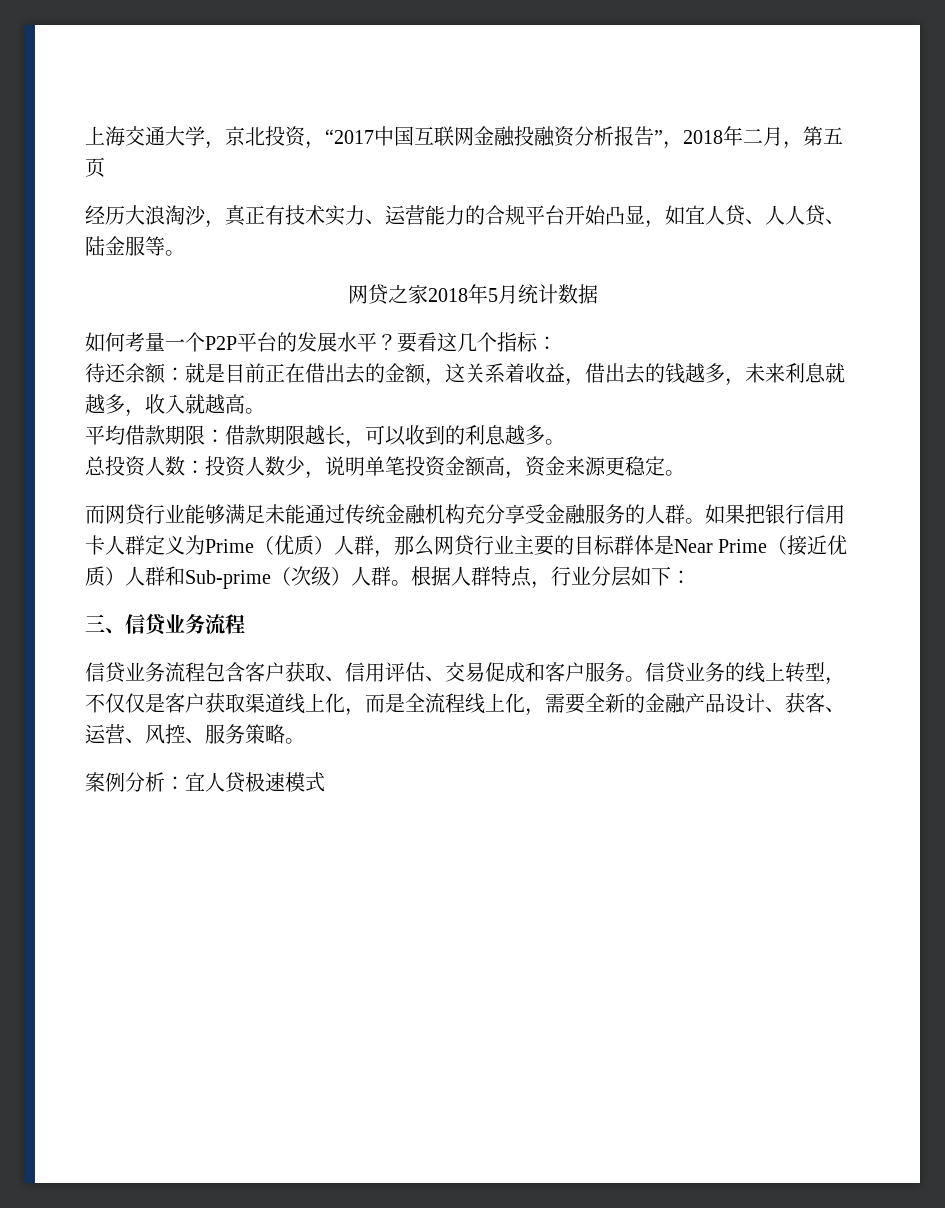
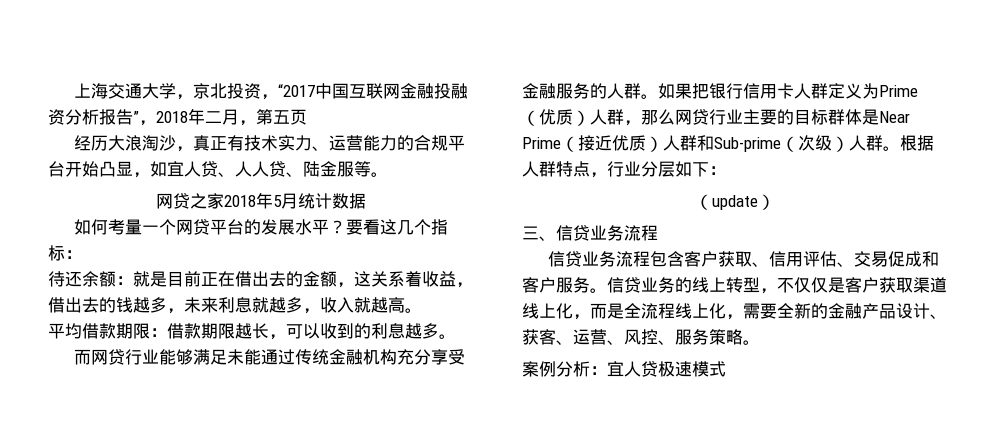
[205,336,237,350] P2P -> [176,219,211,235] 网贷
[85,456,685,479] // 总投资人数：投资人数少，说明单笔投资金额高，资金来源更稳定。 -> (456, 336) none
(691, 577) none -> [694,194,775,210] // （update）

